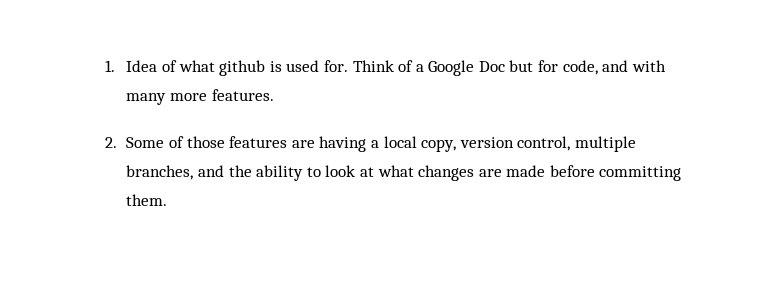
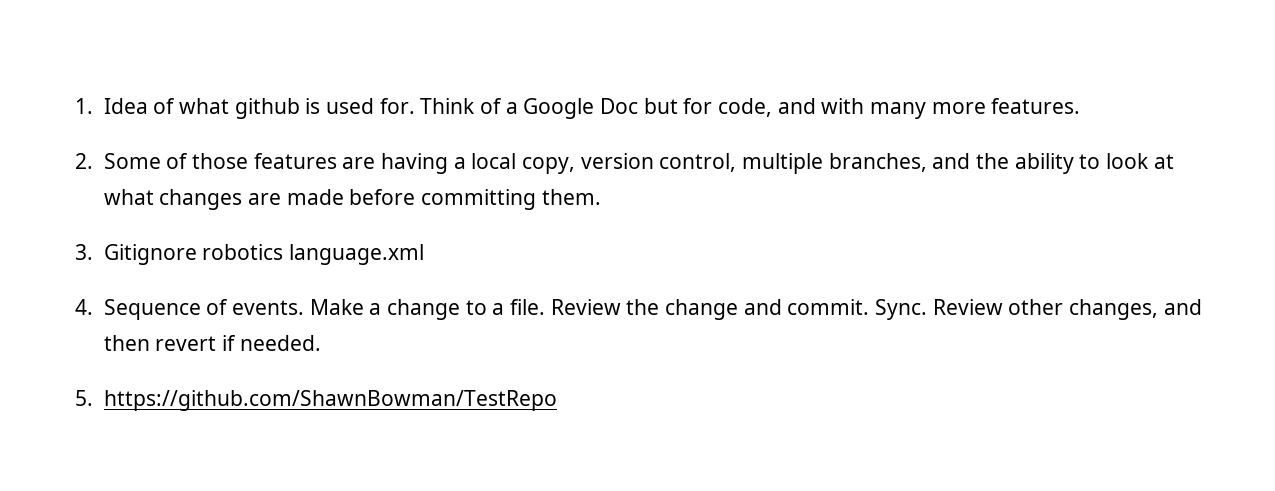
(168, 200) none -> [75,244,424,265] [75,299,1202,320] [103,335,321,351] [75,390,557,411] // 3. Gitignore robotics language.xml // 4. Sequence of events. Make a change to a file. Review the change and commit. Sync. Review other changes, and then revert if needed. // 5. https://github.com/ShawnBowman/TestRepo

